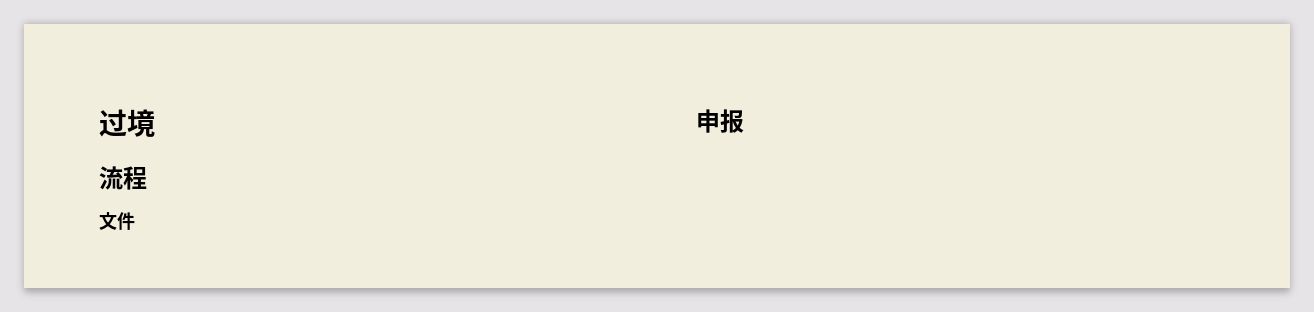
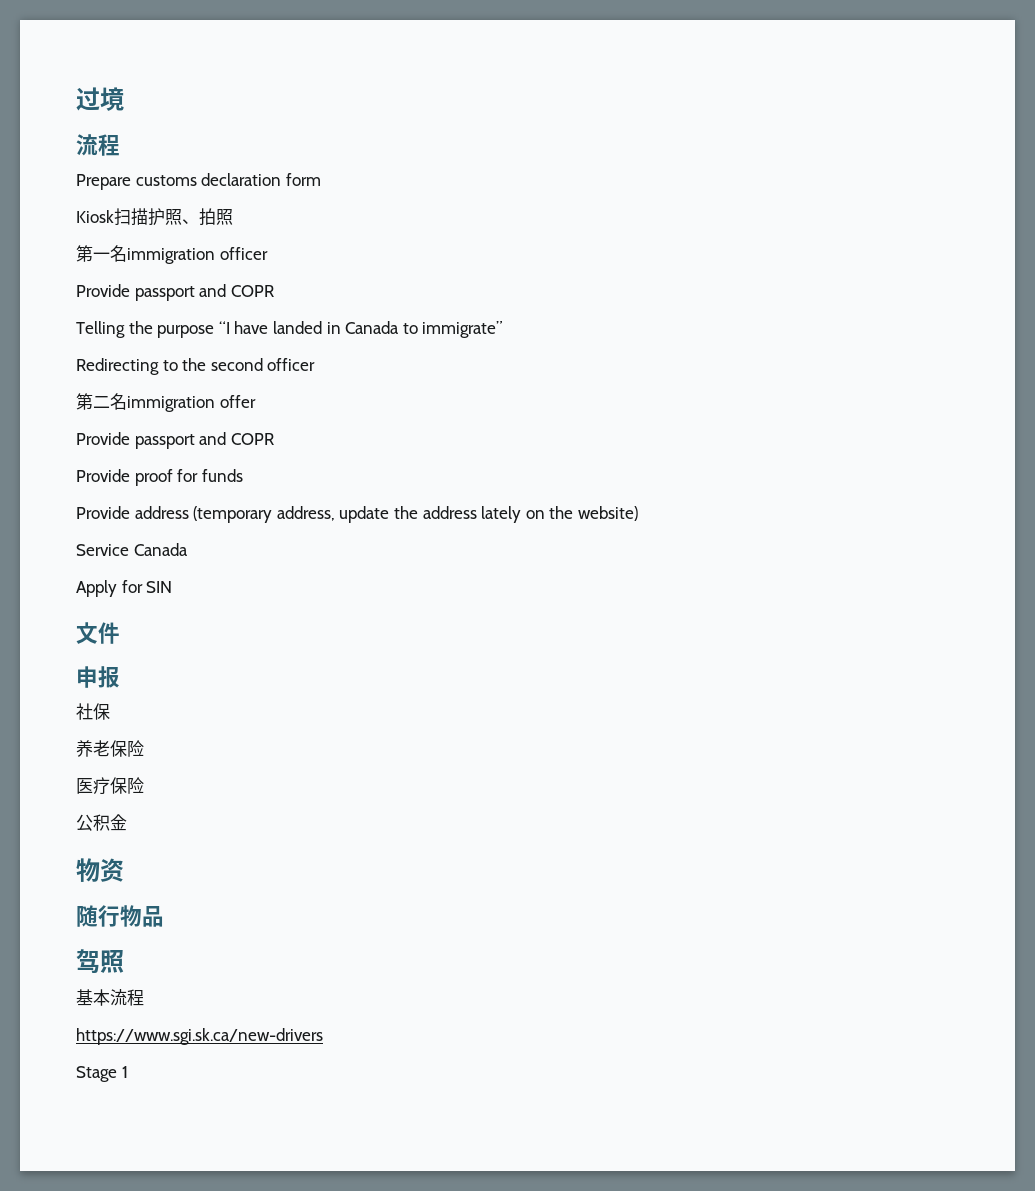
[99,212,135,230] [696,109,744,133] 文件 // 申报 -> [76,173,321,190] [76,208,233,226] [76,245,268,264] [76,284,274,301] [76,321,503,338] [76,358,316,375] [76,393,256,412] [76,432,274,449] [76,469,243,486] [76,506,638,523] [76,543,188,556] [76,580,173,597] [76,622,120,644] [76,666,120,688] [76,703,110,720] [76,740,144,757] [76,777,144,795] [76,814,127,831] [76,858,124,882] [76,905,164,927] [76,949,124,974] [76,989,144,1006] [76,1028,323,1045] [76,1066,128,1082] Prepare customs declaration form // Kiosk扫描护照、拍照 // 第一名immigration officer // Provide passport and COPR // Telling the purpose “I have landed in Canada to immigrate” // Redirecting to the second officer // 第二名immigration offer // Provide passport and COPR // Provide proof for funds // Provide address (temporary address, update the address lately on the website) // Service Canada // Apply for SIN // 文件 // 申报 // 社保 // 养老保险 // 医疗保险 // 公积金 // 物资 // 随行物品 // 驾照 // 基本流程 // https://www.sgi.sk.ca/new-drivers // Stage 1

